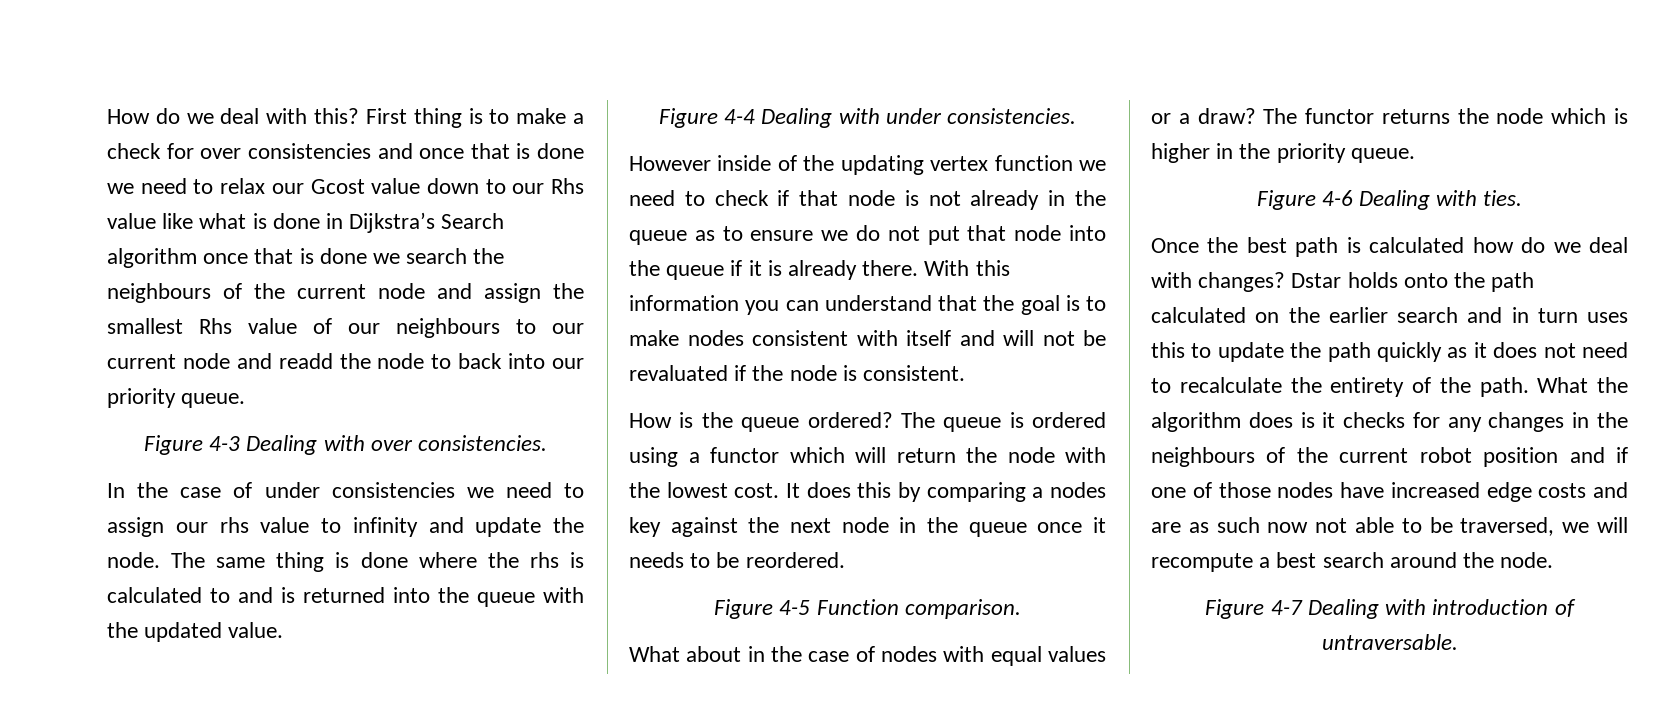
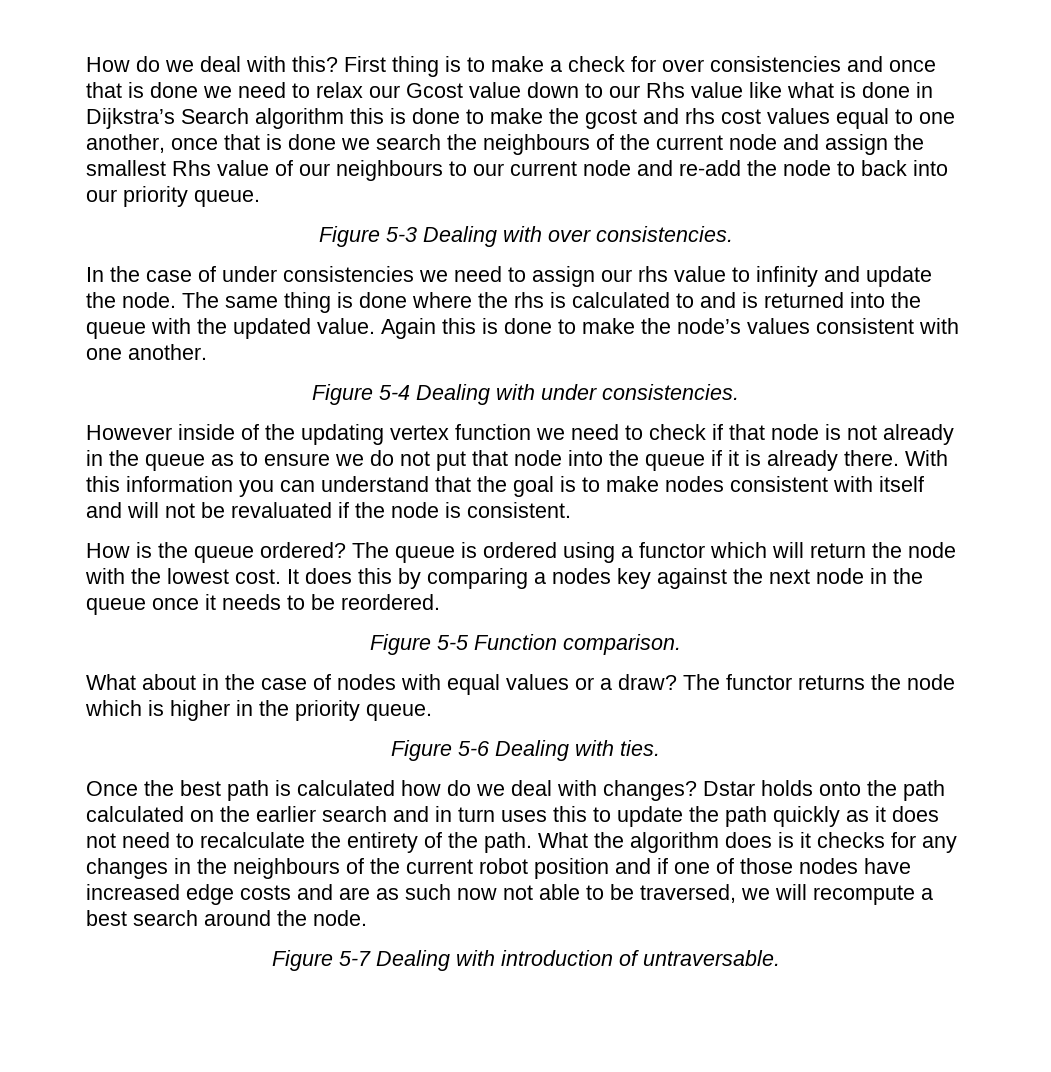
(197, 258) none -> [350,108,955,129] [86,134,165,153] this is done to make the gcost and rhs cost values equal to one another,
[278,353,333,369] readd -> [679,160,741,176] re-add
[209,436,241,451] 4-3 -> [385,227,417,242] 5-3
[658,108,756,128] // Figure 4-4 -> [381,318,959,339] [86,344,207,360] [312,384,410,405] Again this is done to make the node’s values consistent with one another. // Figure 5-4
[779,600,811,615] 4-5 -> [437,635,469,650] 5-5
[1321,190,1353,206] 4-6 -> [458,741,489,756] 5-6
[1270,600,1303,615] 4-7 -> [338,951,371,966] 5-7

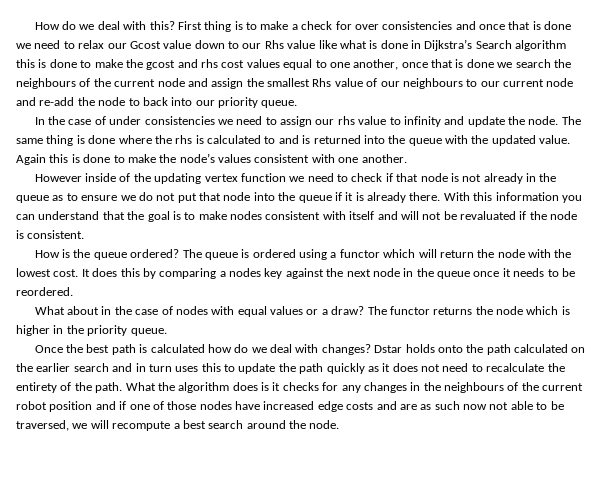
[318,226,733,247] // Figure 5-3 Dealing with over consistencies. -> (298, 104) none
[312,384,739,405] // Figure 5-4 Dealing with under consistencies. -> (407, 158) none
[370,634,681,655] // Figure 5-5 Function comparison. -> (73, 291) none
[391,740,660,761] // Figure 5-6 Dealing with ties. -> (167, 332) none
[271,950,780,971] // Figure 5-7 Dealing with introduction of untraversable. -> (340, 424) none

